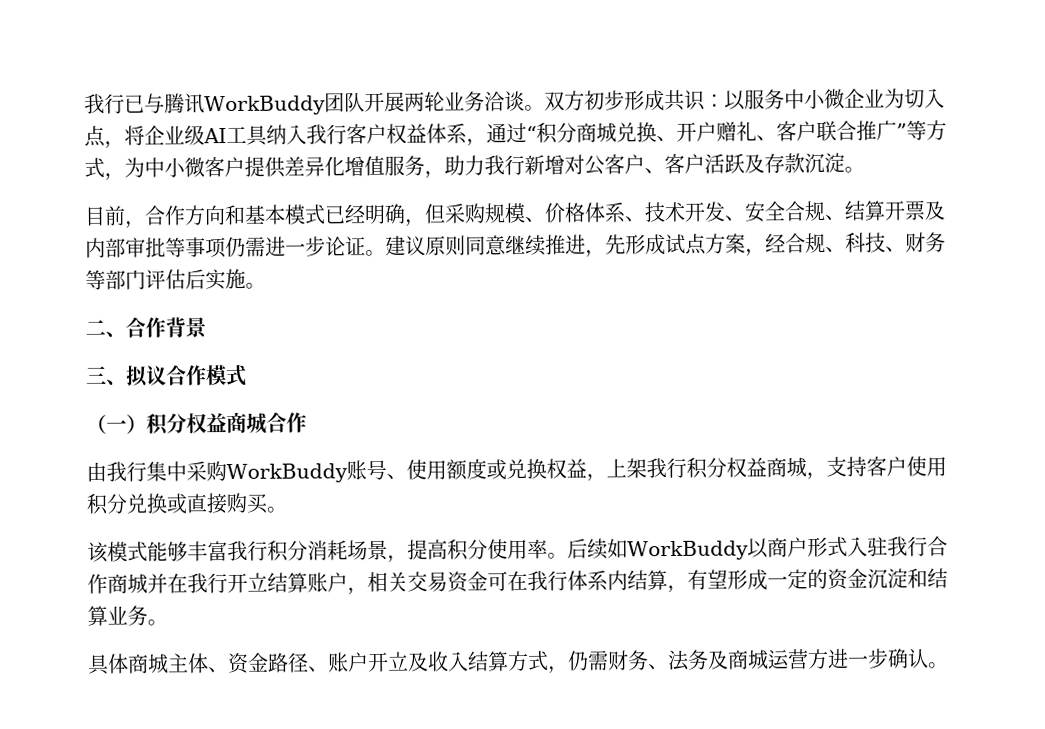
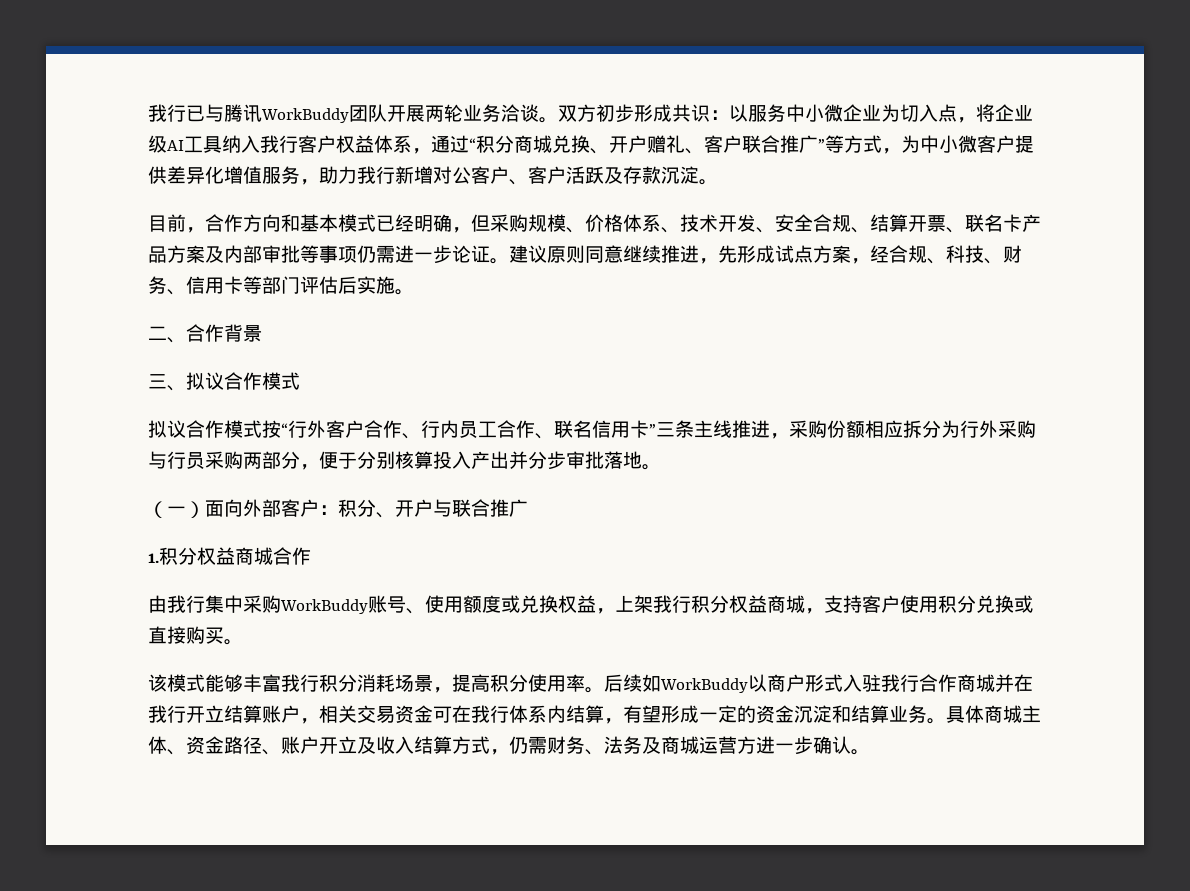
(926, 210) none -> [946,214,1041,233] [148,245,205,263] 、联名卡产品方案
(946, 242) none -> [167,276,243,295] 、信用卡
[86,414,147,434] （一） -> [148,420,1036,439] [148,451,661,470] [148,499,528,518] [148,553,159,563] 拟议合作模式按“行外客户合作、行内员工合作、联名信用卡”三条主线推进，采购份额相应拆分为行外采购与行员采购两部分，便于分别核算投入产出并分步审批落地。 // （一）面向外部客户：积分、开户与联合推广 // 1.
(168, 622) // -> (946, 721) none

